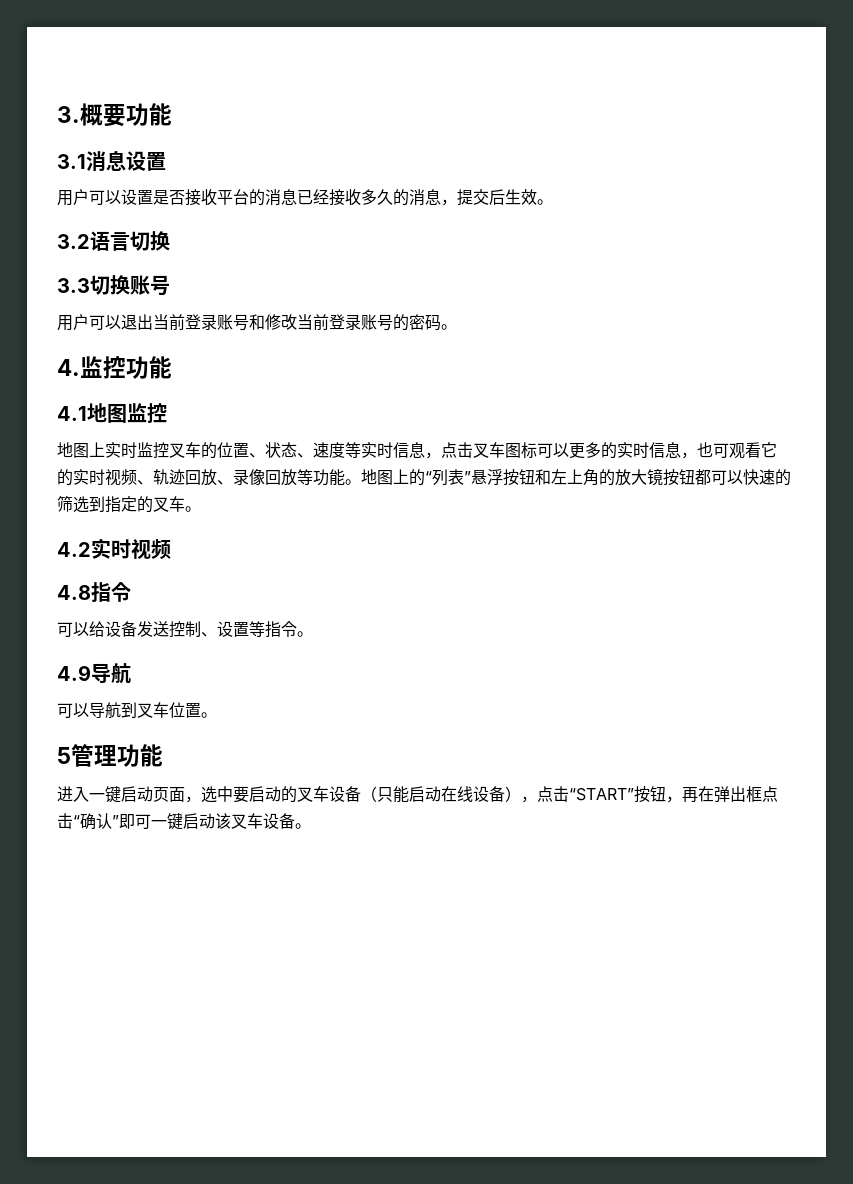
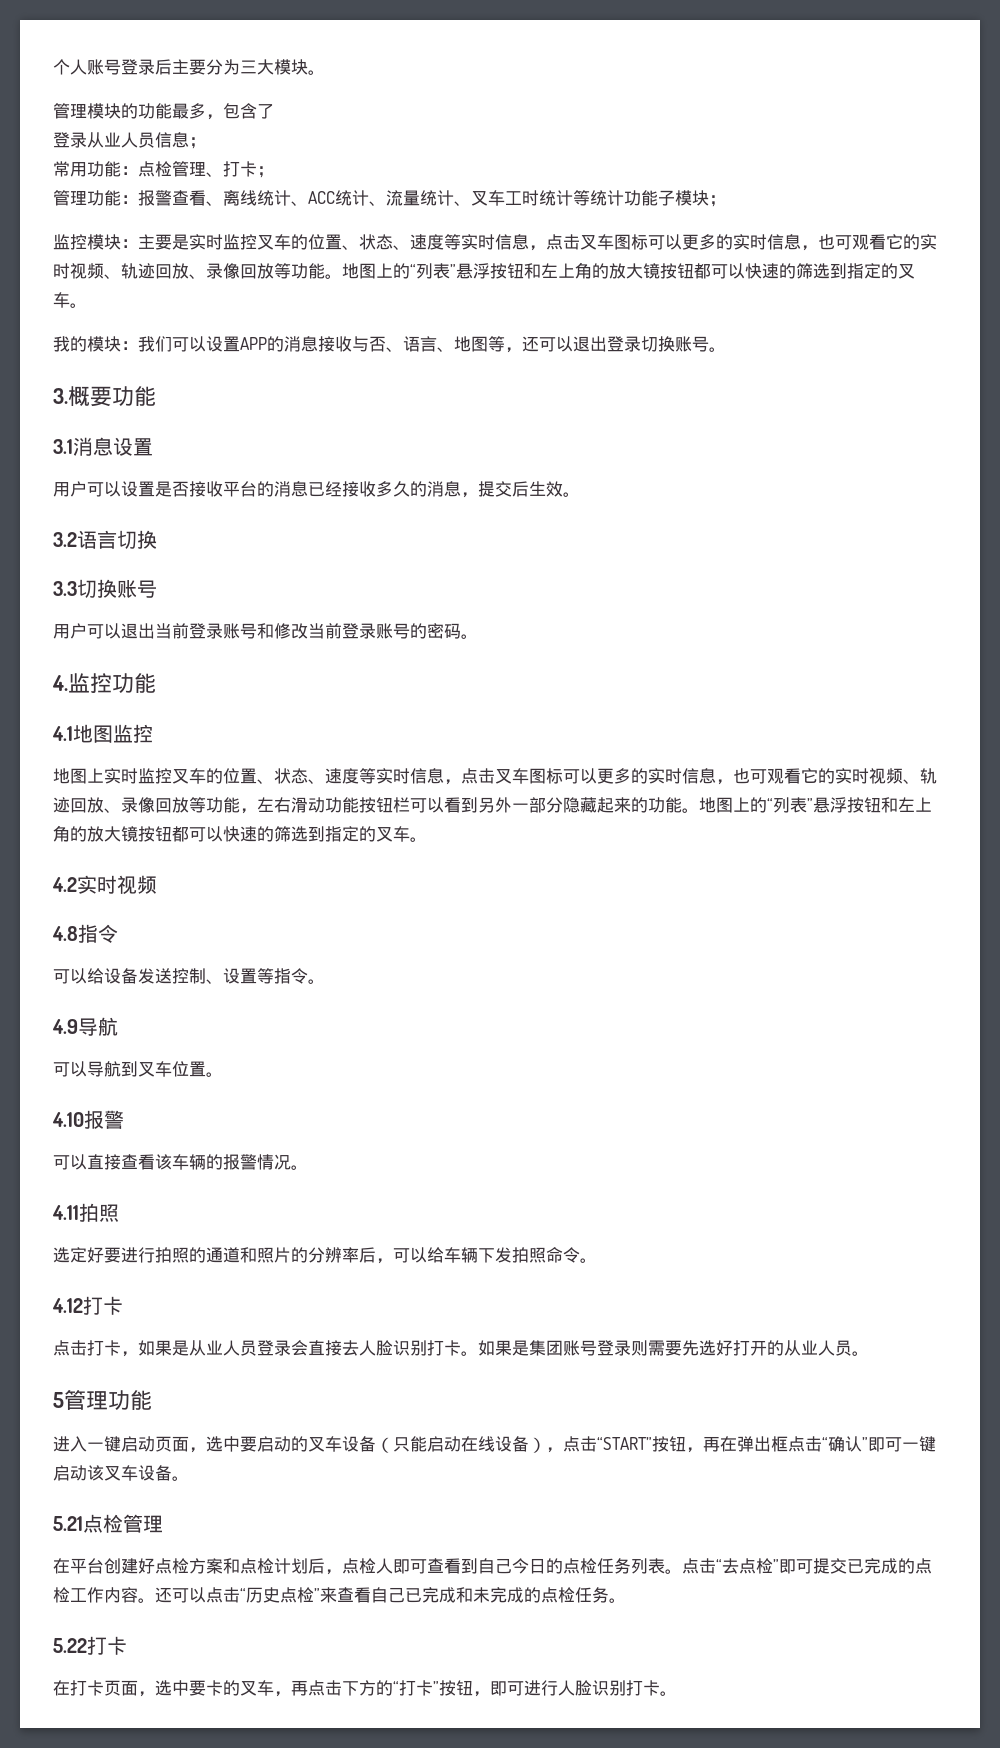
(57, 114) none -> [53,59,325,75] [53,103,274,120] [53,132,206,149] [53,161,274,178] [53,190,726,207] [53,234,937,251] [53,262,915,279] [53,292,87,308] [53,336,726,353] 个人账号登录后主要分为三大模块。 // 管理模块的功能最多，包含了 // 登录从业人员信息； // 常用功能：点检管理、打卡； // 管理功能：报警查看、离线统计、ACC统计、流量统计、叉车工时统计等统计功能子模块； // 监控模块：主要是实时监控叉车的位置、状态、速度等实时信息，点击叉车图标可以更多的实时信息，也可观看它的实时视频、轨迹回放、录像回放等功能。地图上的“列表”悬浮按钮和左上角的放大镜按钮都可以快速的筛选到指定的叉车。 // 我的模块：我们可以设置APP的消息接收与否、语言、地图等，还可以退出登录切换账号。 //
(345, 477) none -> [240,797,682,814] ，左右滑动功能按钮栏可以看到另外一部分隐藏起来的功能
(217, 715) none -> [52,1110,124,1129] [53,1154,308,1170] [52,1203,119,1222] [53,1247,597,1264] [52,1296,123,1315] [53,1340,869,1357] // 4.10报警 // 可以直接查看该车辆的报警情况。 // 4.11拍照 // 选定好要进行拍照的通道和照片的分辨率后，可以给车辆下发拍照命令。 // 4.12打卡 // 点击打卡，如果是从业人员登录会直接去人脸识别打卡。如果是集团账号登录则需要先选好打开的从业人员。
(311, 826) none -> [53,1514,163,1533] [53,1558,932,1575] [53,1587,626,1603] [53,1636,127,1655] [53,1680,677,1697] // 5.21点检管理 // 在平台创建好点检方案和点检计划后，点检人即可查看到自己今日的点检任务列表。点击“去点检”即可提交已完成的点检工作内容。还可以点击“历史点检”来查看自己已完成和未完成的点检任务。 // 5.22打卡 // 在打卡页面，选中要卡的叉车，再点击下方的“打卡”按钮，即可进行人脸识别打卡。

